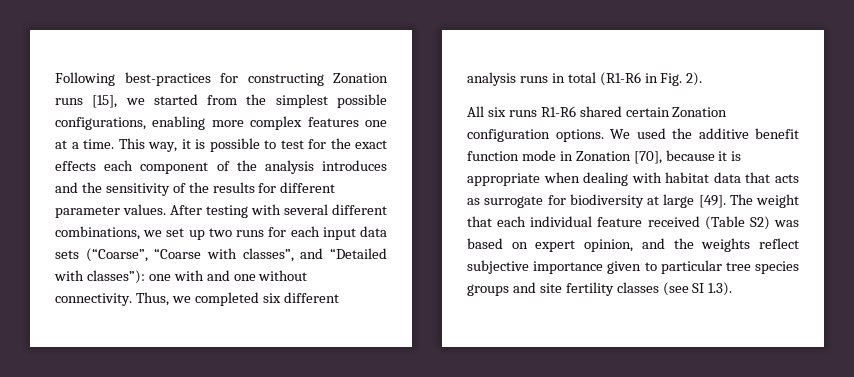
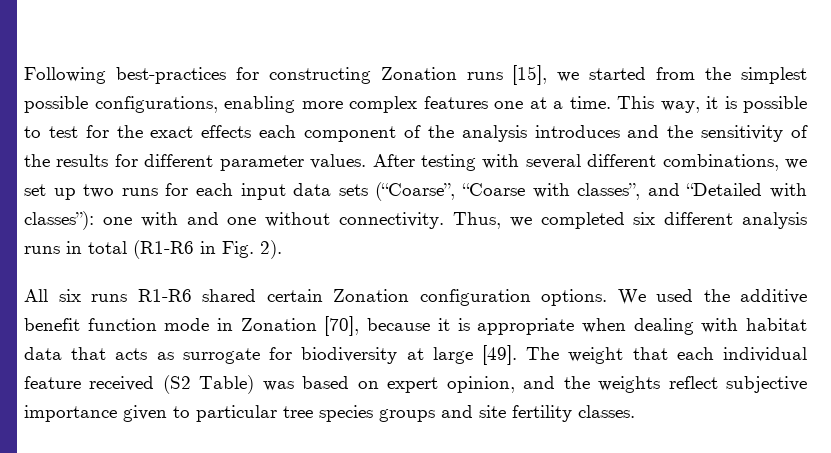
[704,216,770,230] (Table S2) -> [162,375,255,394] (S2 Table)
[616,282,733,296] classes (see SI 1.3). -> [578,405,635,418] classes.

